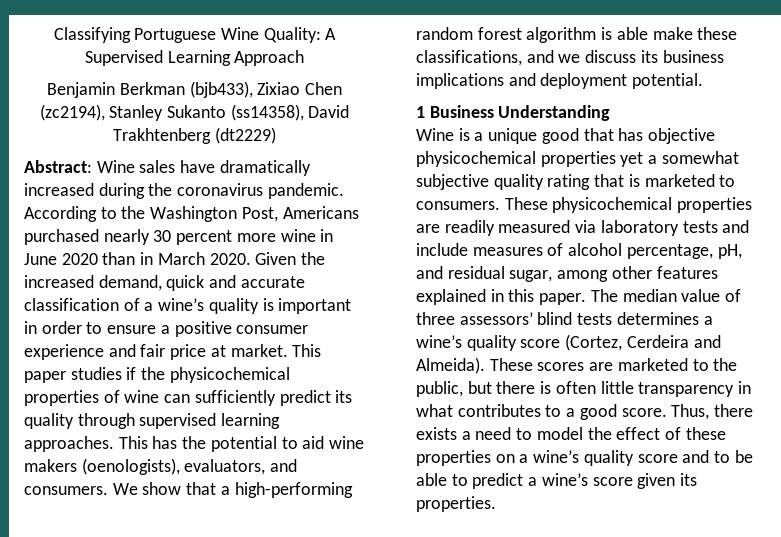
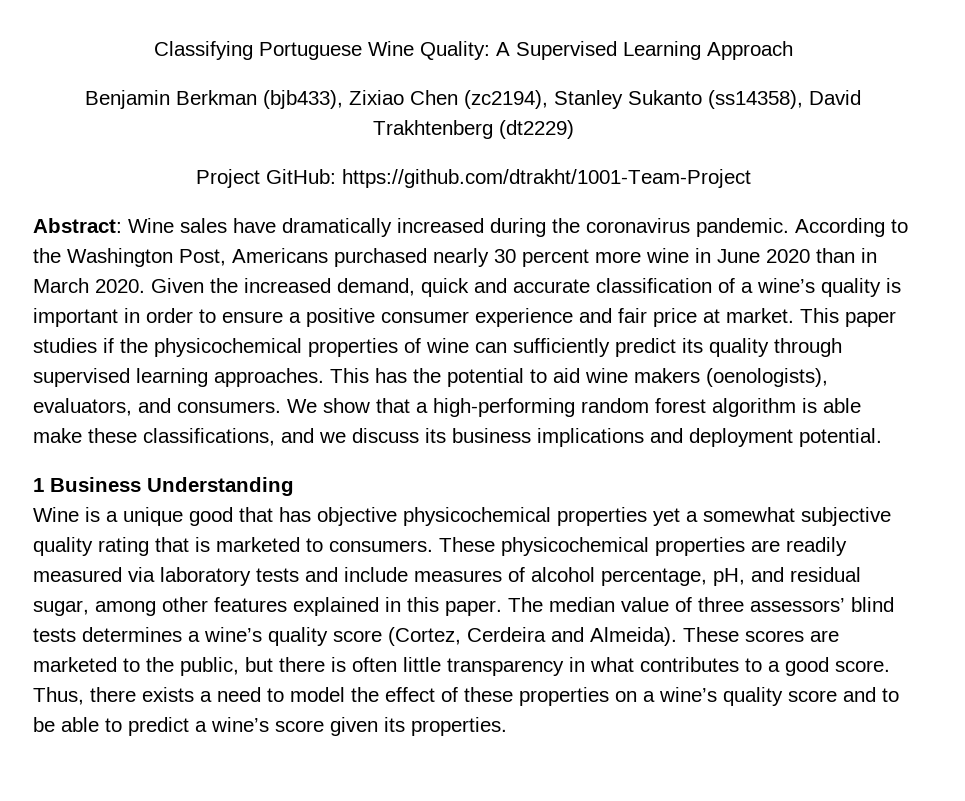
(276, 135) none -> [195,169,751,188] // Project GitHub: https://github.com/dtrakht/1001-Team-Project

